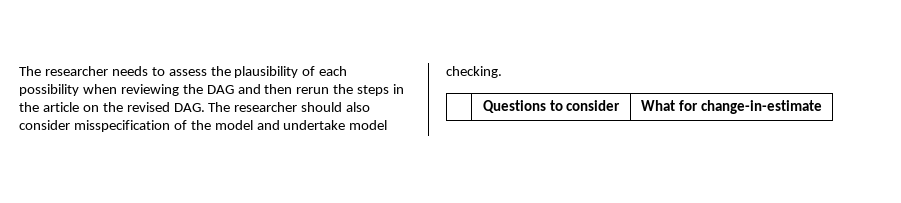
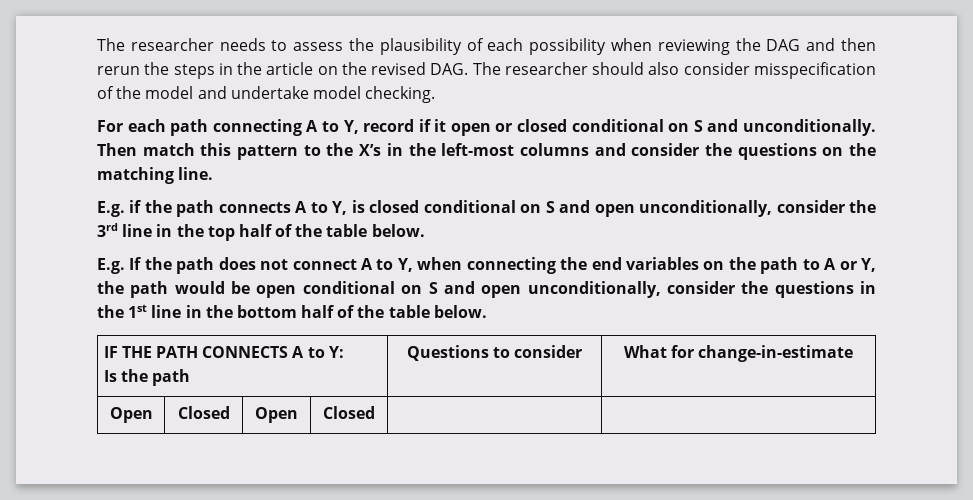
(502, 72) // -> [97,119,877,136] [97,143,876,160] [97,167,214,184] [97,200,876,217] [97,223,425,241] [97,257,877,274] [97,281,876,298] [97,304,487,318] [103,346,344,358] [103,369,191,386] // For each path connecting A to Y, record if it open or closed conditional on S and unconditionally. Then match this pattern to the X’s in the left-most columns and consider the questions on the matching line. // E.g. if the path connects A to Y, is closed conditional on S and open unconditionally, consider the 3rd line in the top half of the table below. // E.g. If the path does not connect A to Y, when connecting the end variables on the path to A or Y, the path would be open conditional on S and open unconditionally, consider the questions in the 1st line in the bottom half of the table below. // IF THE PATH CONNECTS A to Y: // Is the path
(822, 107) none -> [109,407,153,423] [177,406,230,419] [255,407,298,423] [323,406,375,419] // Open | Closed | Open | Closed | |

